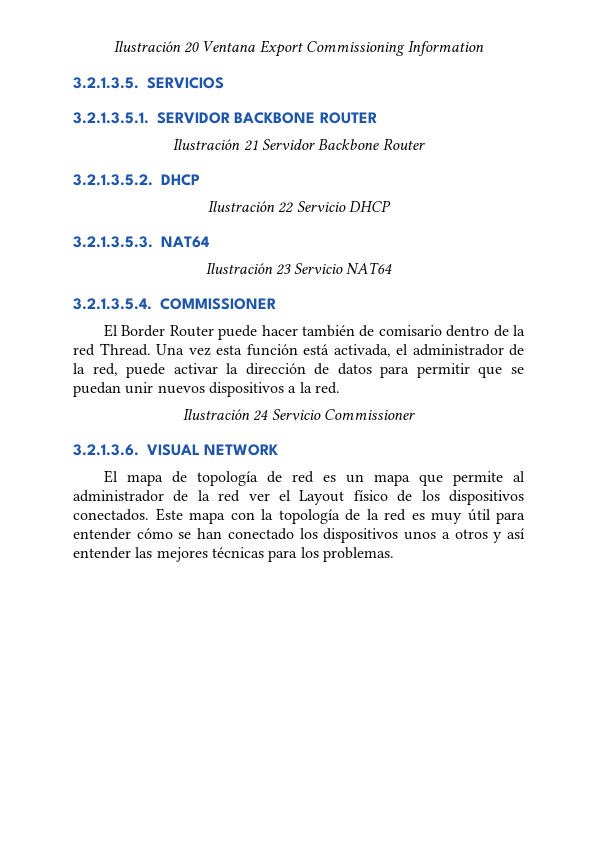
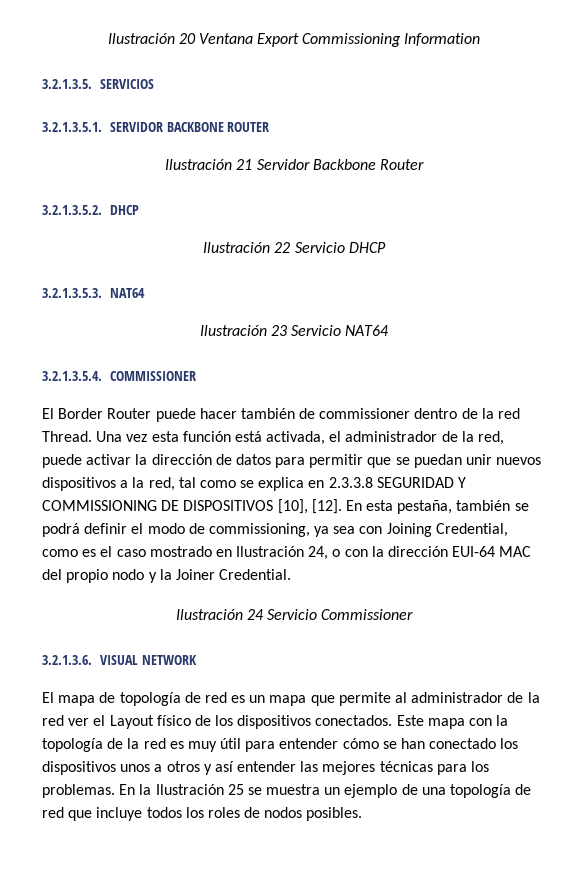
[378,325,442,336] comisario -> [319,408,411,419] commissioner
[314,382,340,394] red. -> [148,477,467,491] [42,499,529,514] [42,523,508,537] [42,546,532,560] [42,569,292,583] red, tal como se explica en 2.3.3.8 SEGURIDAD Y COMMISSIONING DE DISPOSITIVOS [10], [12]. En esta pestaña, también se podrá definir el modo de commissioning, ya sea con Joining Credential, como es el caso mostrado en Ilustración 24, o con la dirección EUI-64 MAC del propio nodo y la Joiner Credential.
(394, 554) none -> [119,784,532,798] [42,807,363,821] En la Ilustración 25 se muestra un ejemplo de una topología de red que incluye todos los roles de nodos posibles.

